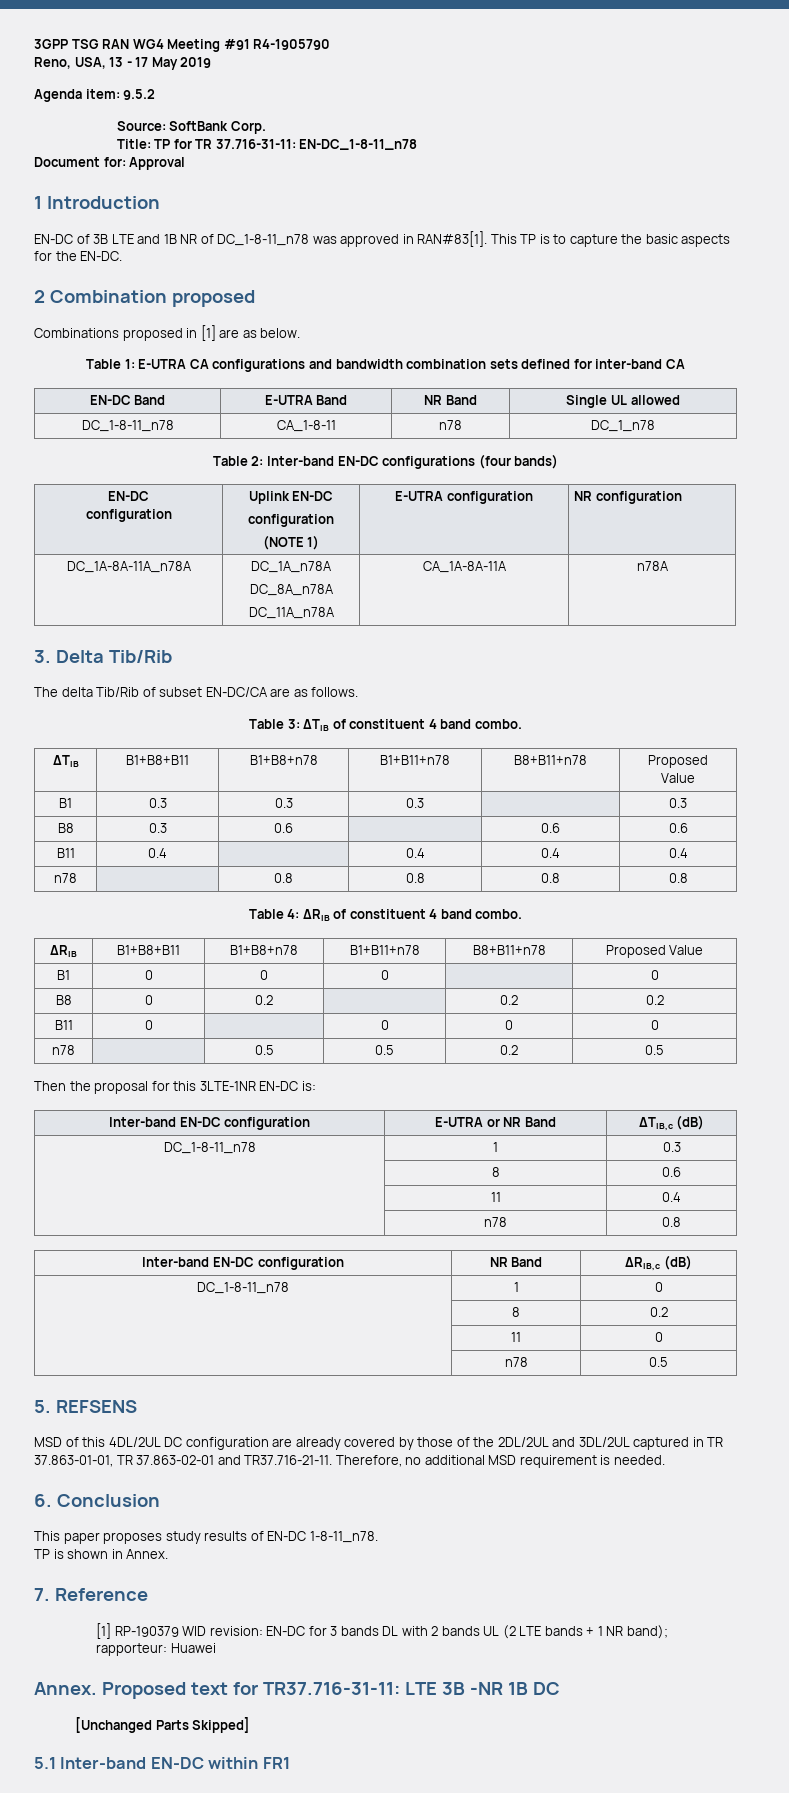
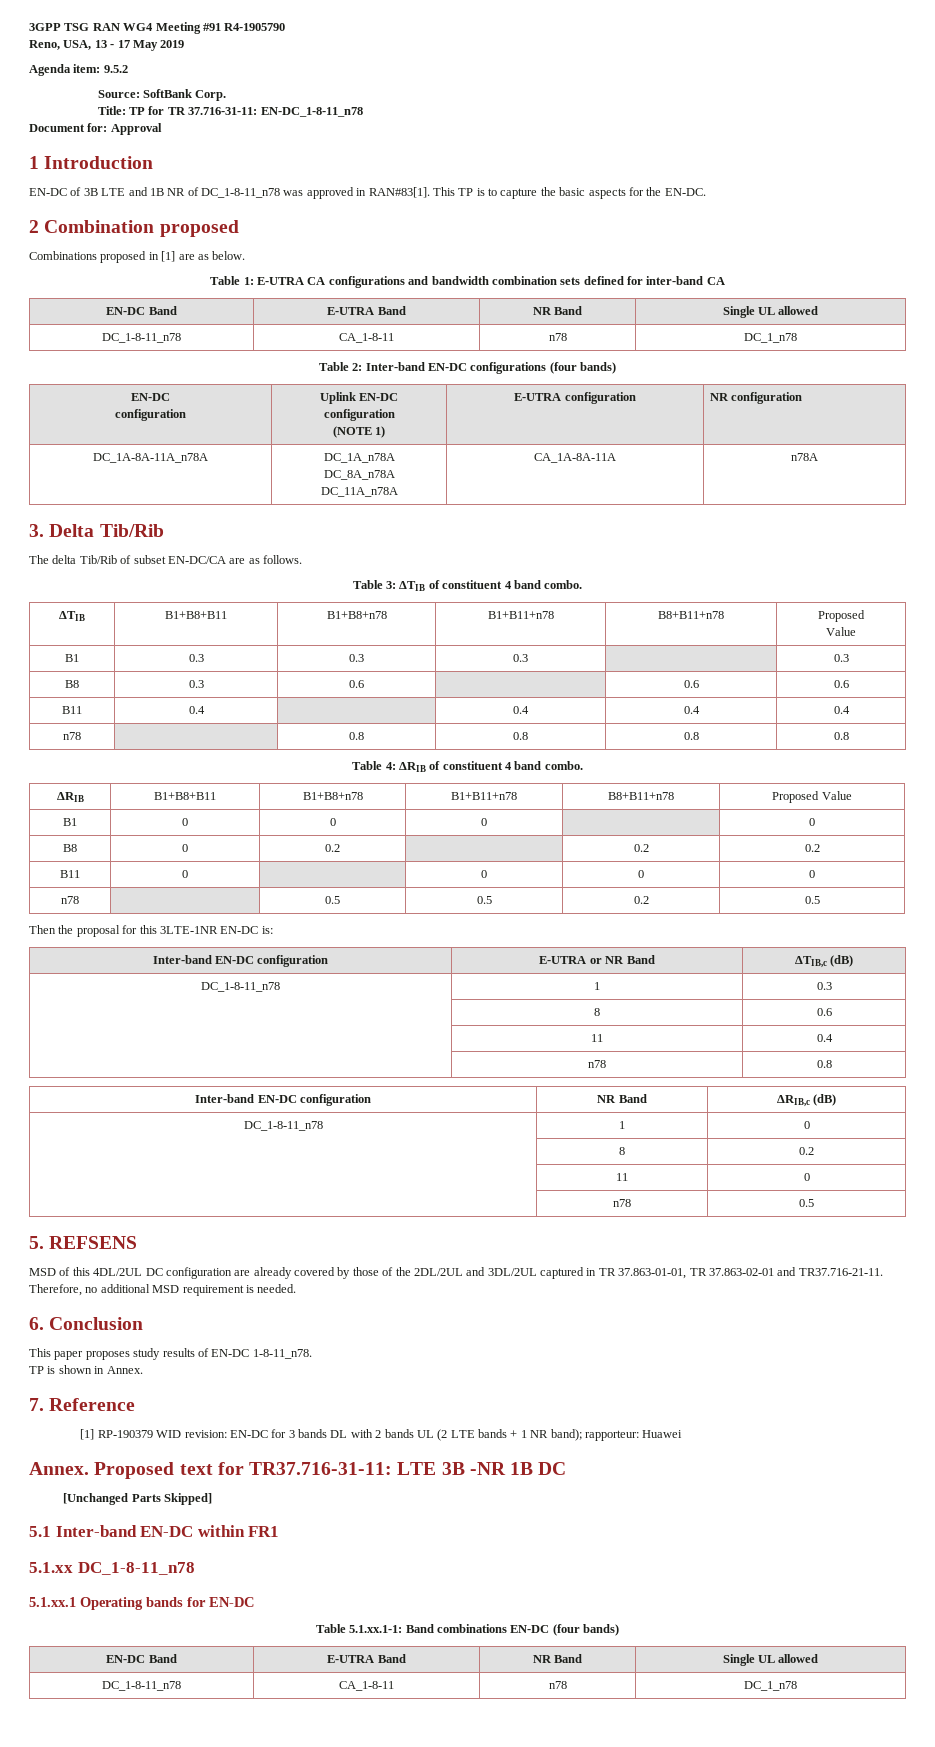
(290, 1763) none -> [29,1562,195,1575] [29,1597,254,1610] [315,1624,620,1636] [106,1654,177,1663] [327,1654,406,1663] [532,1654,583,1663] [722,1654,819,1666] [102,1681,181,1691] [339,1681,394,1691] [548,1681,567,1689] [744,1681,797,1691] // 5.1.xx DC_1-8-11_n78 // 5.1.xx.1 Operating bands for EN-DC // Table 5.1.xx.1-1: Band combinations EN-DC (four bands) // EN-DC Band | E-UTRA Band | NR Band | Single UL allowed // DC_1-8-11_n78 | CA_1-8-11 | n78 | DC_1_n78

